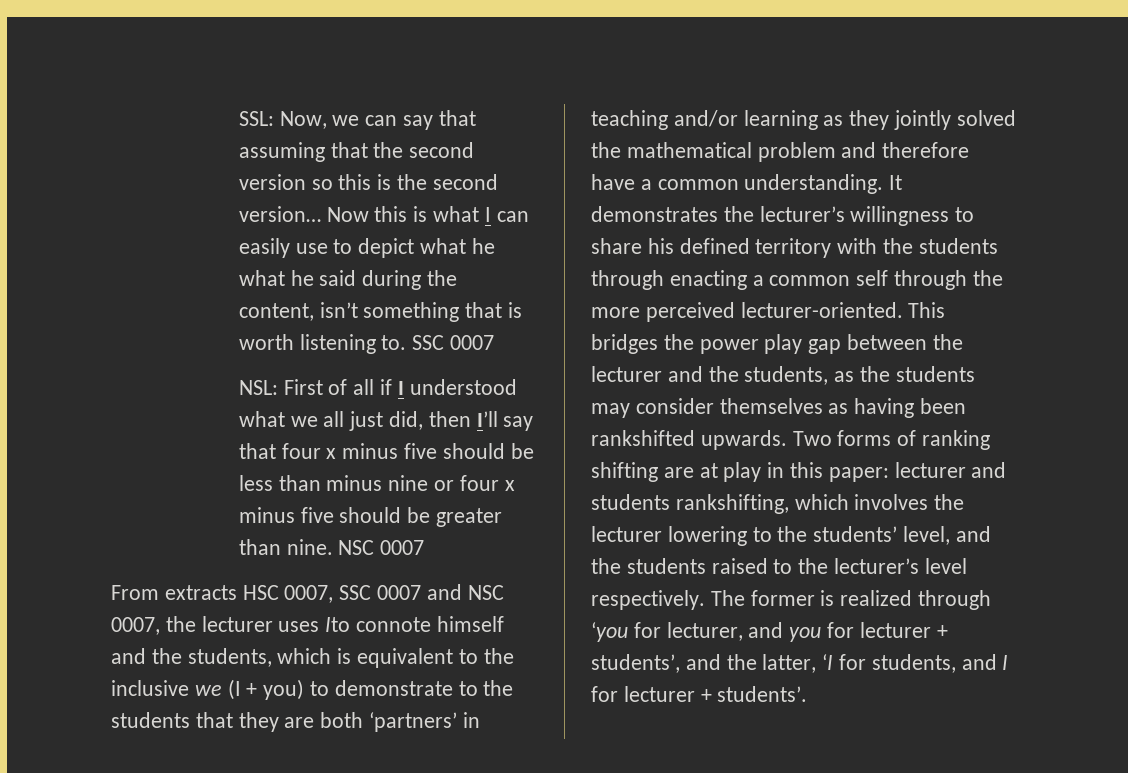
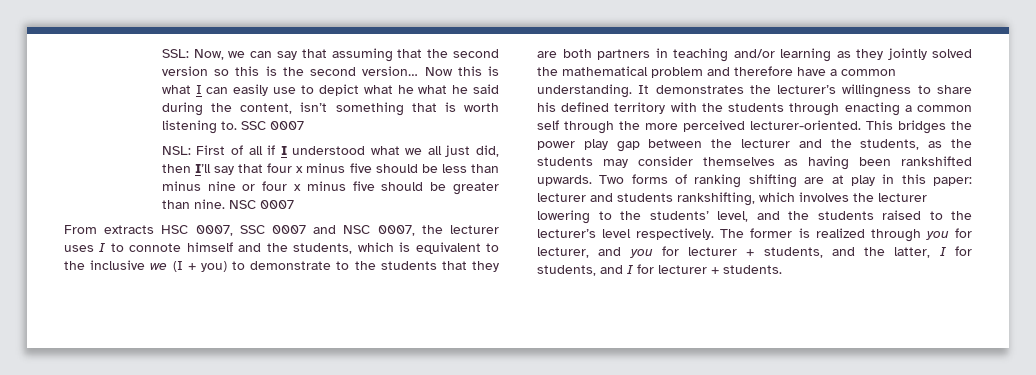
[325,617,351,632] Ito -> [99,243,124,252] I to
[369,712,458,732] ‘partners’ -> [597,49,650,60] partners
[591,622,628,642] ‘you -> [925,231,949,240] you
[591,654,680,673] students’, -> [763,247,823,258] students,
[822,654,834,670] ‘I -> [939,247,946,256] I
[717,686,808,702] students’. -> [723,265,782,274] students.

